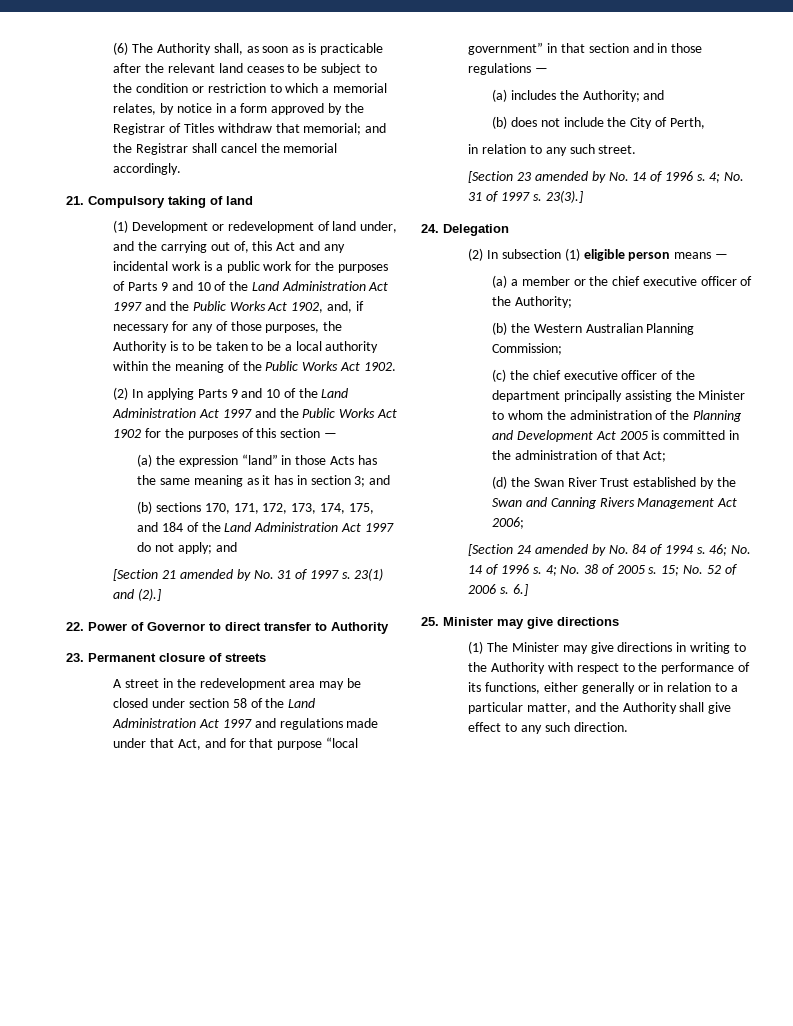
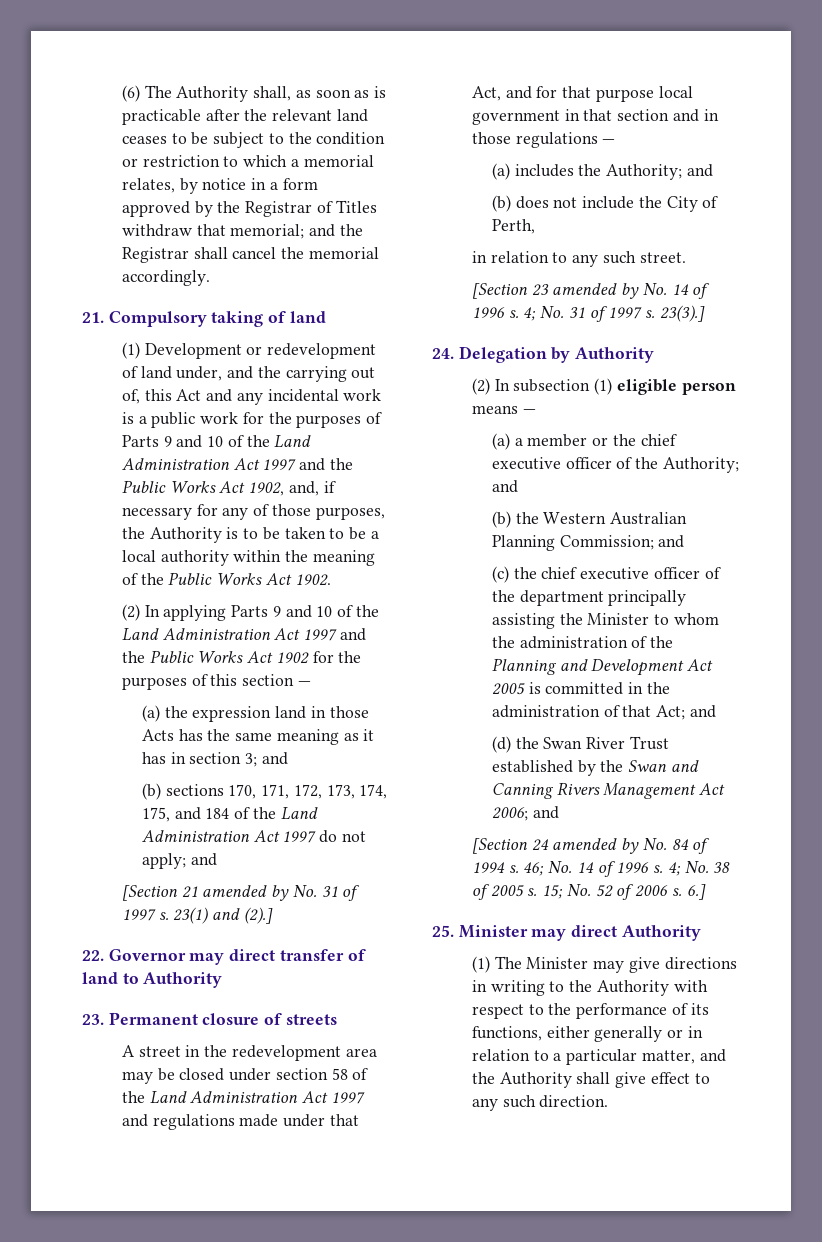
[241,454,278,465] “land” -> [275,706,307,719] land
[88,622,311,631] Power of Governor to direct transfer -> [108,949,366,965] [82,972,118,984] Governor may direct transfer of land
[325,737,358,748] [468,42,544,55] “local government” -> [658,86,693,98] [471,110,560,125] local government
(509, 230) none -> [551,347,655,363] by Authority
(572, 302) none -> [491,480,518,493] and
(563, 349) none -> [658,535,685,548] and
(667, 456) none -> [689,705,716,718] and
(525, 523) none -> [532,806,559,819] and
[527,617,619,629] give directions -> [571,925,701,941] direct Authority

